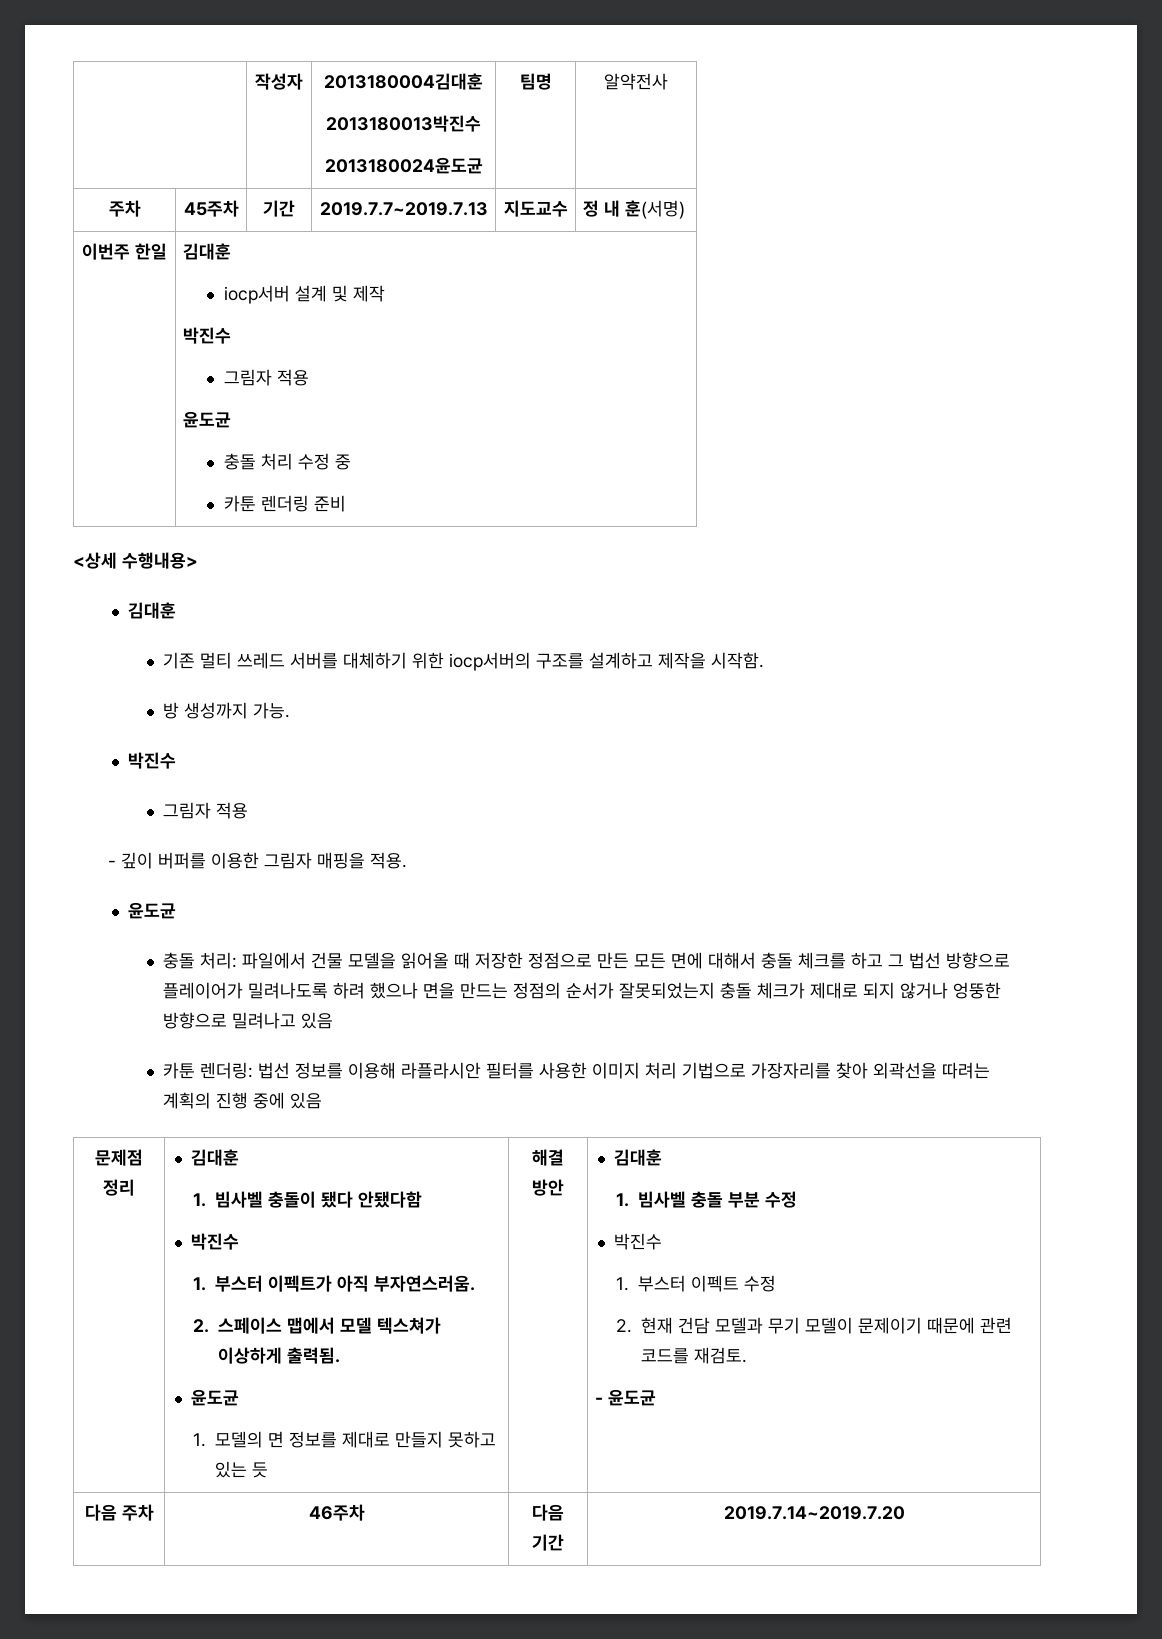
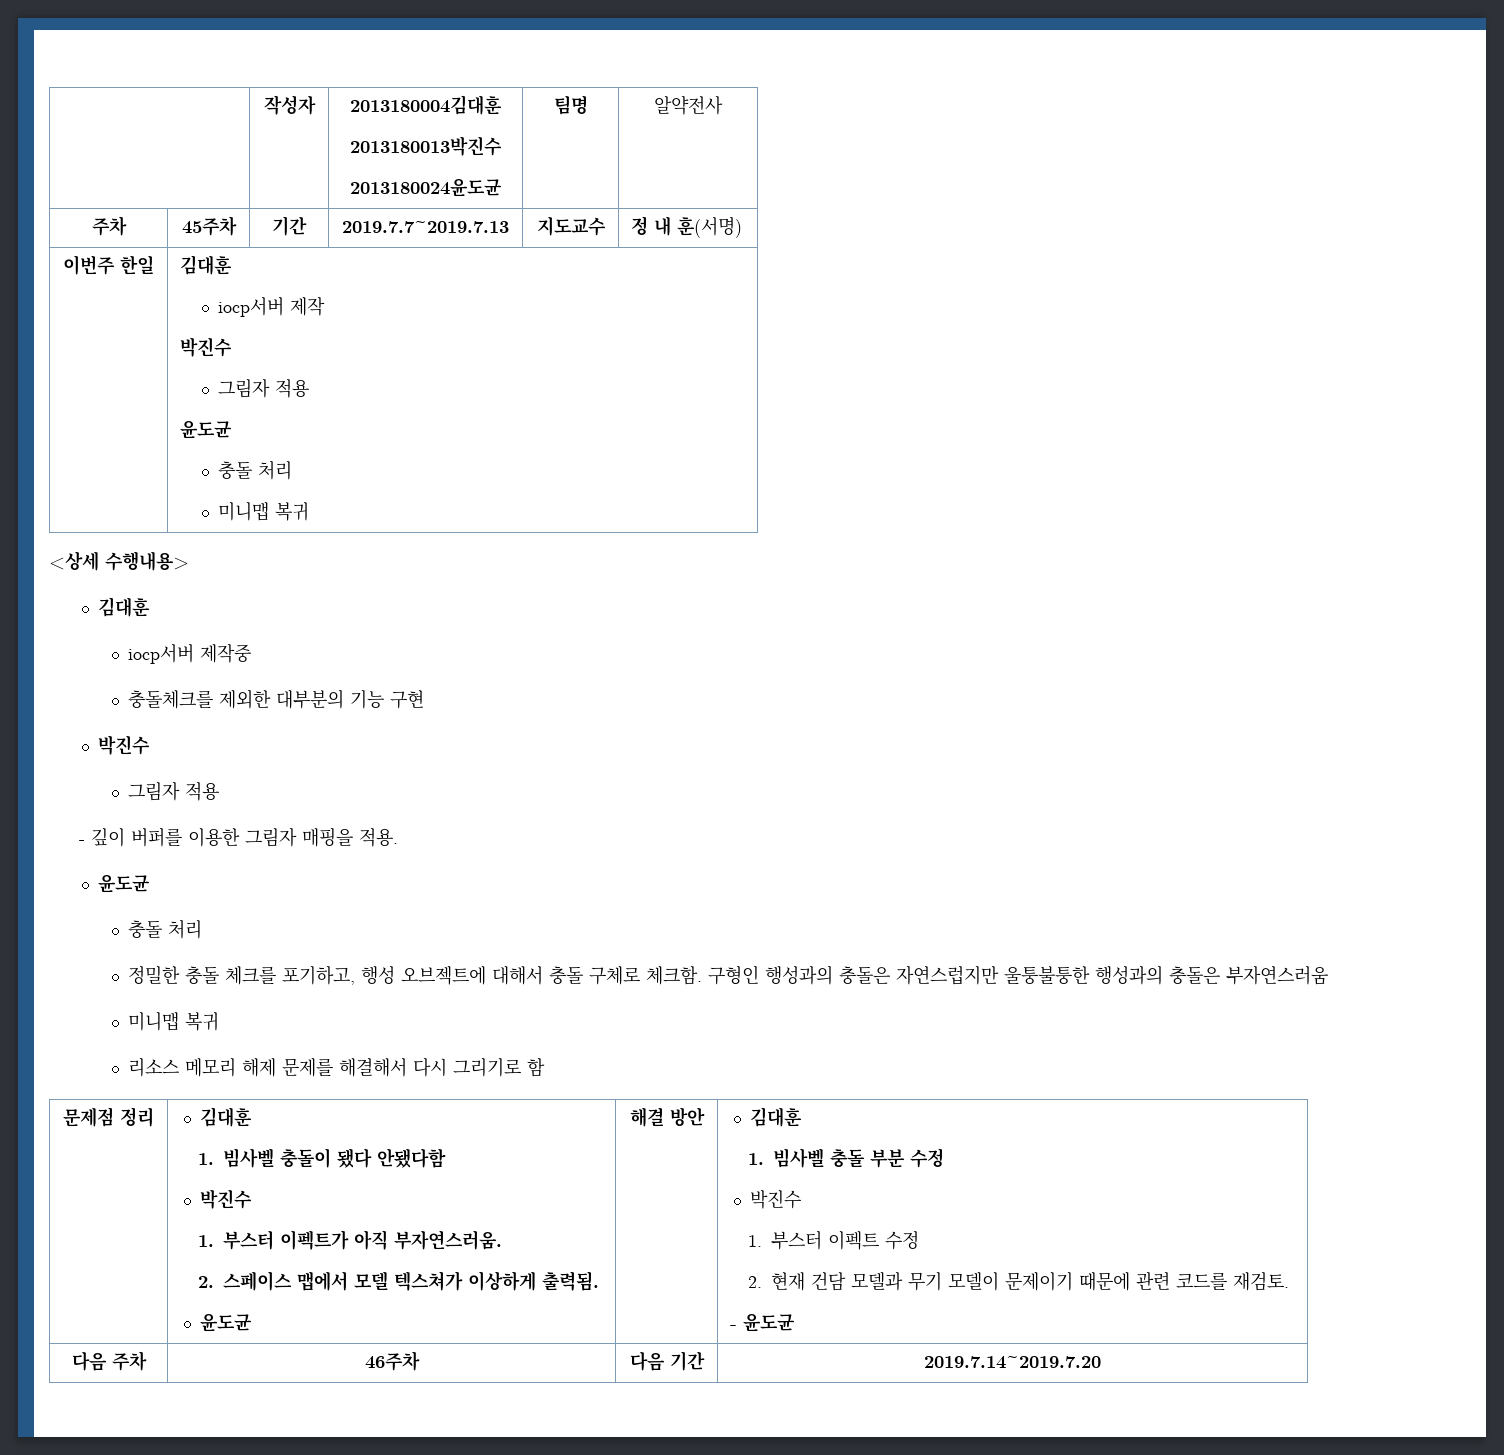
[294,285,348,302] 설계 및 -> (284, 307) none
[297,453,351,470] [223,495,346,512] [73,552,198,569] [128,602,177,619] [163,652,765,671] [163,702,291,719] 수정 중 // 카툰 렌더링 준비 // <상세 수행내용> // 김대훈 // 기존 멀티 쓰레드 서버를 대체하기 위한 iocp서버의 구조를 설계하고 제작을 시작함. // 방 생성까지 가능. -> [217,502,309,521] [49,551,189,571] [98,597,151,617] [128,644,252,664] [128,689,425,709] // 미니맵 복귀 // <상세 수행내용> // 김대훈 // iocp서버 제작중 // 충돌체크를 제외한 대부분의 기능 구현
[200,952,1011,969] [163,982,1002,999] [163,1012,334,1029] [163,1062,991,1079] [163,1092,323,1109] 처리: 파일에서 건물 모델을 읽어올 때 저장한 정점으로 만든 모든 면에 대해서 충돌 체크를 하고 그 법선 방향으로 플레이어가 밀려나도록 하려 했으나 면을 만드는 정점의 순서가 잘못되었는지 충돌 체크가 제대로 되지 않거나 엉뚱한 방향으로 밀려나고 있음 // 카툰 렌더링: 법선 정보를 이용해 라플라시안 필터를 사용한 이미지 처리 기법으로 가장자리를 찾아 외곽선을 따려는 계획의 진행 중에 있음 -> [168,919,203,939] [128,965,1329,985] [128,1012,220,1031] [128,1057,546,1077] 처리 // 정밀한 충돌 체크를 포기하고, 행성 오브젝트에 대해서 충돌 구체로 체크함. 구형인 행성과의 충돌은 자연스럽지만 울퉁불퉁한 행성과의 충돌은 부자연스러움 // 미니맵 복귀 // 리소스 메모리 해제 문제를 해결해서 다시 그리기로 함
[192,1431,496,1448] [214,1461,268,1478] // 1. 모델의 면 정보를 제대로 만들지 못하고 있는 듯 -> (253, 1323) none

